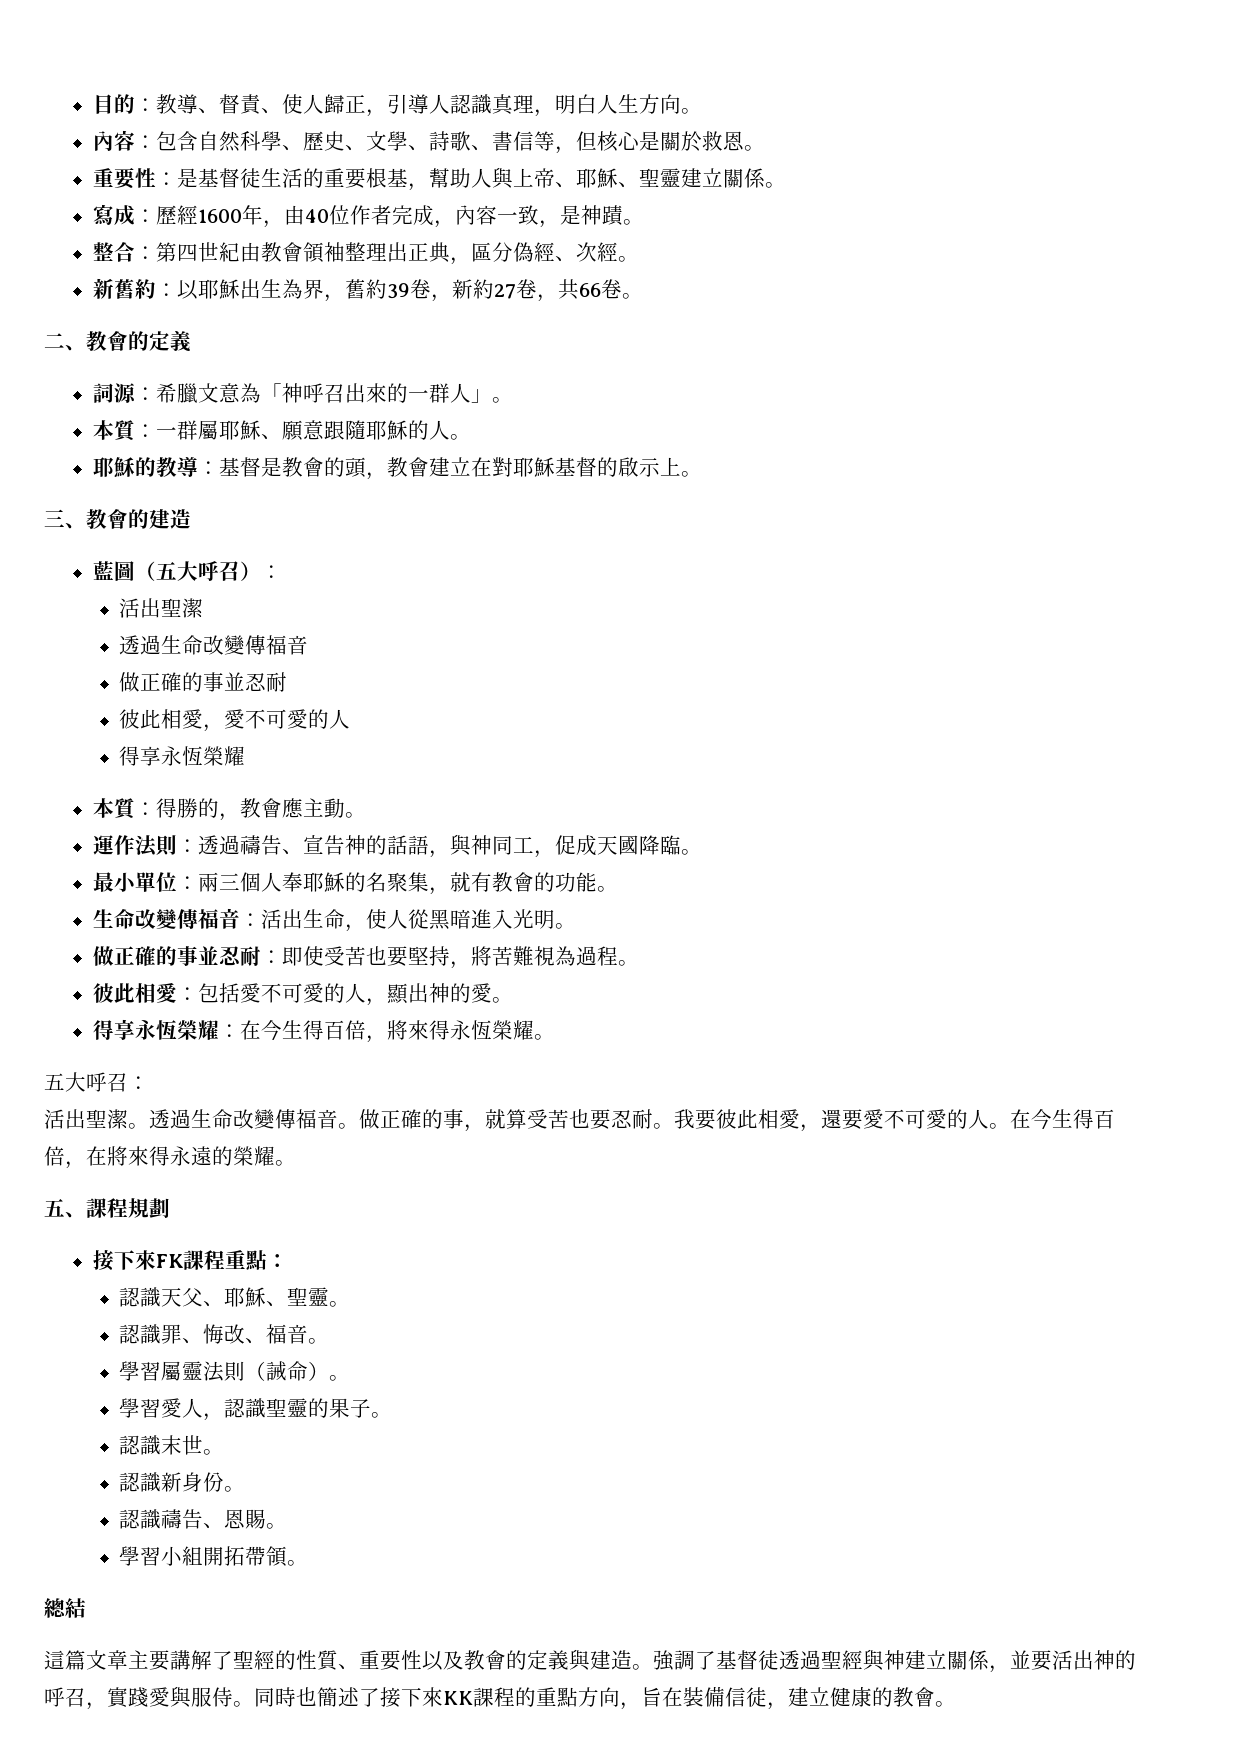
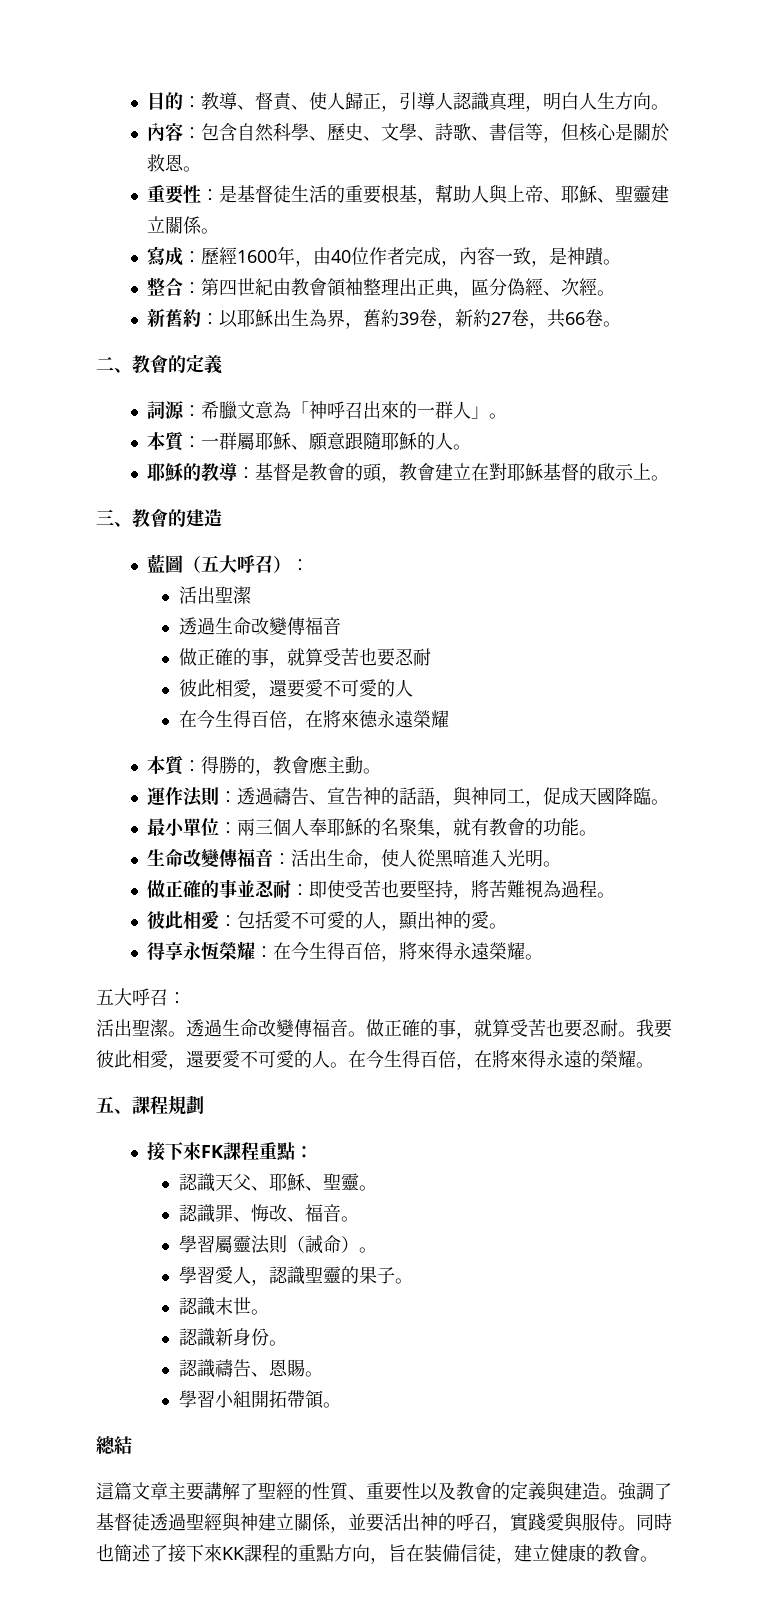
[224,672,246,691] 並 -> [268,648,395,668] ，就算受苦也要
(225, 728) none -> [268,679,305,698] 還要
[119,746,204,766] 得享永恆 -> [178,710,413,730] 在今生得百倍，在將來德永遠
[470,1020,492,1040] 恆 -> [471,942,490,960] 遠

